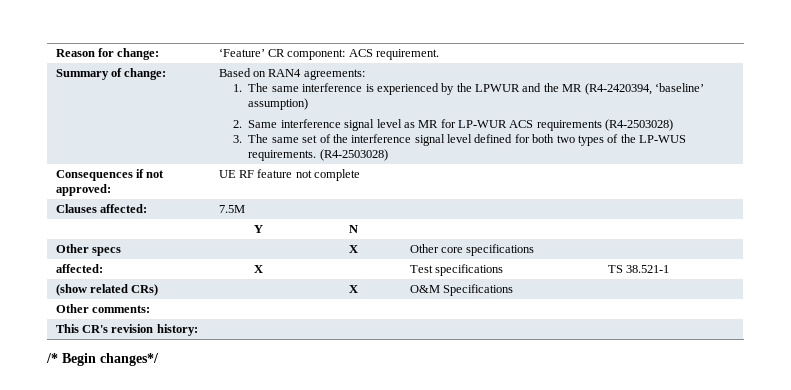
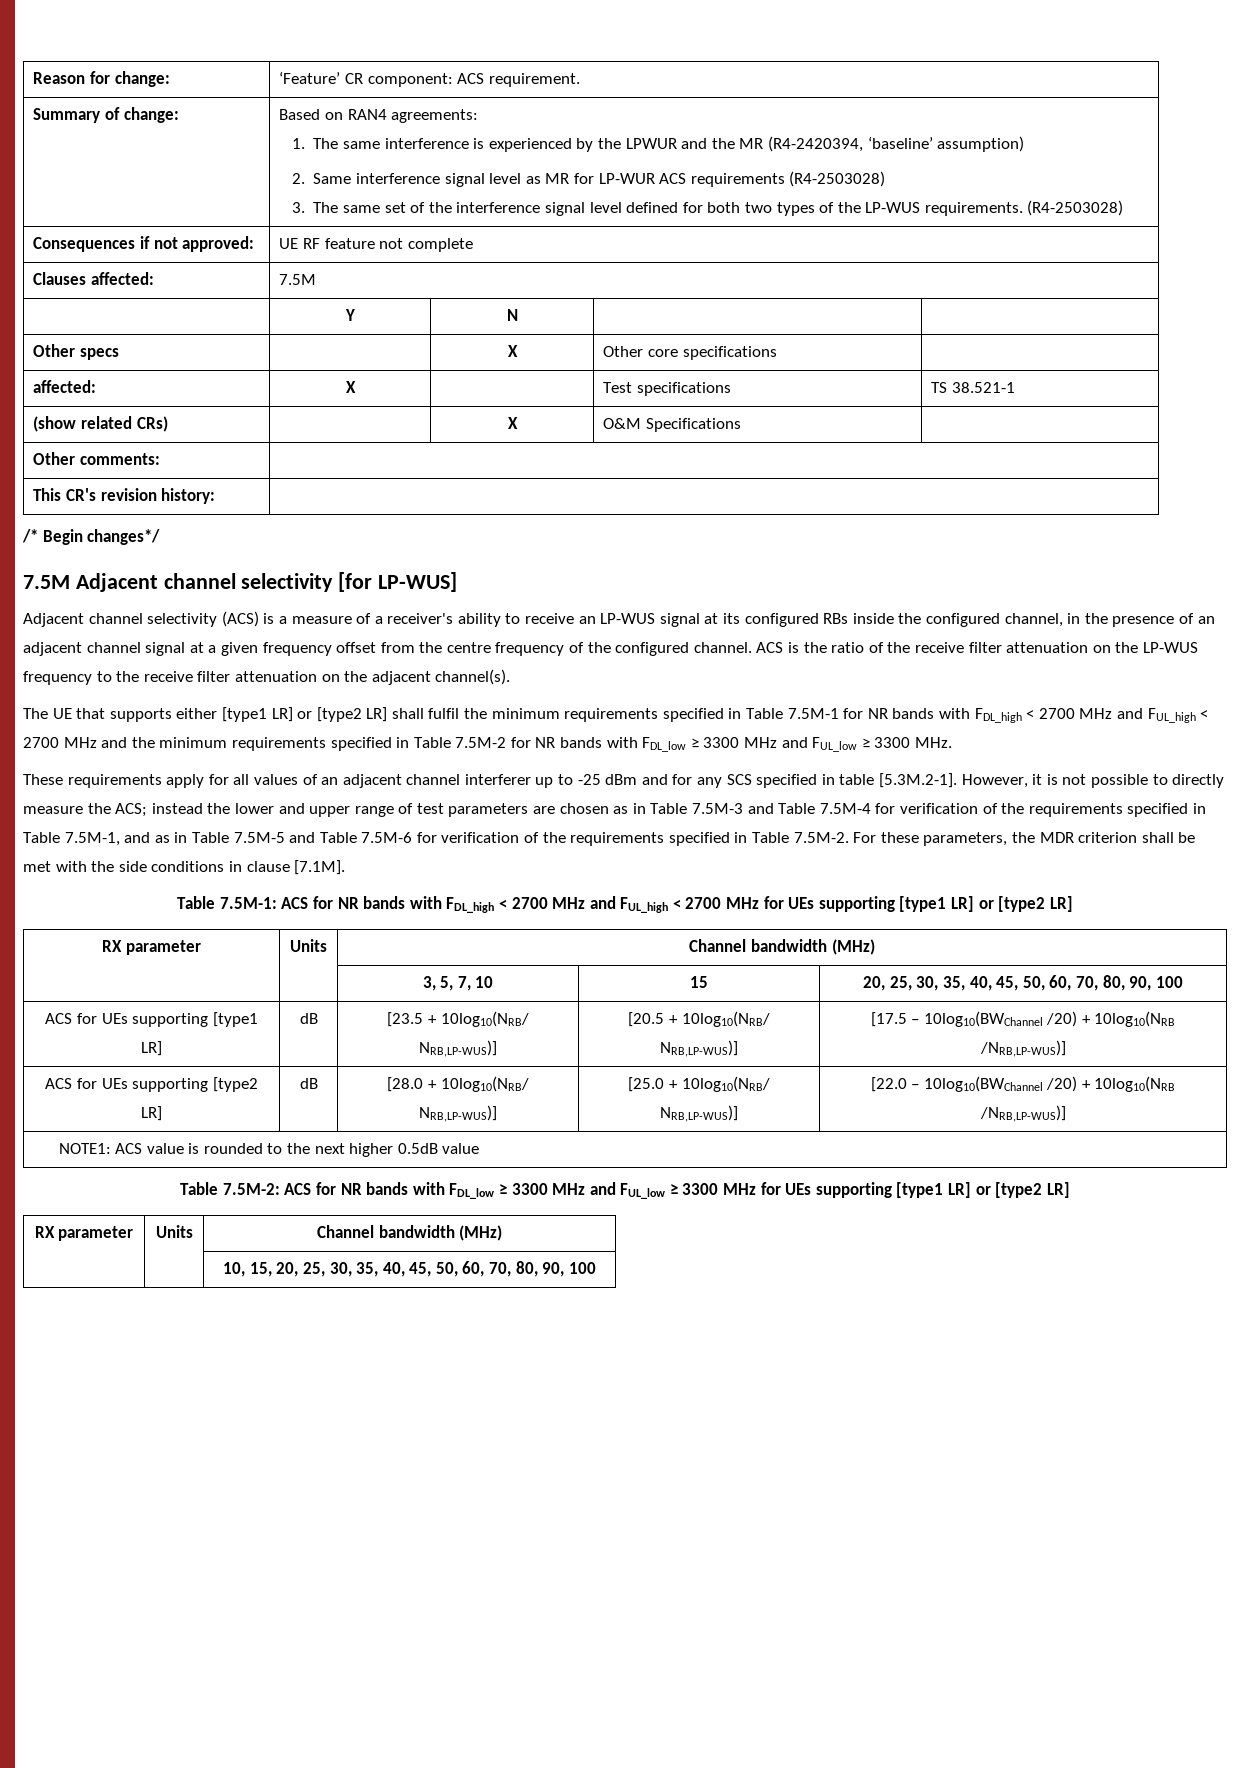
(159, 359) none -> [23,572,458,592] [23,611,1215,627] [23,642,1198,656] [23,669,511,685] [23,707,1209,723] [23,737,952,752] [23,773,1225,788] [23,803,1206,817] [23,832,1196,846] [23,860,346,875] [177,896,1073,913] [102,940,201,955] [290,939,327,952] [689,939,875,955] [422,976,494,991] [690,976,708,988] [863,975,1183,991] [45,1012,258,1027] [141,1041,162,1056] [299,1013,318,1024] [387,1011,529,1027] [419,1040,497,1057] [628,1011,770,1027] [660,1040,738,1057] [870,1011,1176,1027] [979,1040,1066,1057] [45,1077,258,1092] [141,1106,162,1121] [299,1078,318,1089] [387,1076,529,1092] [419,1105,497,1122] [628,1076,770,1092] [660,1105,738,1122] [870,1076,1176,1092] [979,1105,1066,1122] [58,1143,480,1157] [180,1182,1070,1199] [34,1226,134,1241] [155,1225,193,1238] [316,1225,503,1241] [223,1261,596,1277] // 7.5M Adjacent channel selectivity [for LP-WUS] // Adjacent channel selectivity (ACS) is a measure of a receiver's ability to receive an LP-WUS signal at its configured RBs inside the configured channel, in the presence of an adjacent channel signal at a given frequency offset from the centre frequency of the configured channel. ACS is the ratio of the receive filter attenuation on the LP-WUS frequency to the receive filter attenuation on the adjacent channel(s). // The UE that supports either [type1 LR] or [type2 LR] shall fulfil the minimum requirements specified in Table 7.5M-1 for NR bands with FDL_high < 2700 MHz and FUL_high < 2700 MHz and the minimum requirements specified in Table 7.5M-2 for NR bands with FDL_low ≥ 3300 MHz and FUL_low ≥ 3300 MHz. // These requirements apply for all values of an adjacent channel interferer up to -25 dBm and for any SCS specified in table [5.3M.2-1]. However, it is not possible to directly measure the ACS; instead the lower and upper range of test parameters are chosen as in Table 7.5M-3 and Table 7.5M-4 for verification of the requirements specified in Table 7.5M-1, and as in Table 7.5M-5 and Table 7.5M-6 for verification of the requirements specified in Table 7.5M-2. For these parameters, the MDR criterion shall be met with the side conditions in clause [7.1M]. // Table 7.5M-1: ACS for NR bands with FDL_high < 2700 MHz and FUL_high < 2700 MHz for UEs supporting [type1 LR] or [type2 LR] // RX parameter | Units | Channel bandwidth (MHz) // | | 3, 5, 7, 10 | 15 | 20, 25, 30, 35, 40, 45, 50, 60, 70, 80, 90, 100 // ACS for UEs supporting [type1 LR] | dB | [23.5 + 10log10(NRB/ NRB,LP-WUS)] | [20.5 + 10log10(NRB/ NRB,LP-WUS)] | [17.5 – 10log10(BWChannel /20) + 10log10(NRB /NRB,LP-WUS)] // ACS for UEs supporting [type2 LR] | dB | [28.0 + 10log10(NRB/ NRB,LP-WUS)] | [25.0 + 10log10(NRB/ NRB,LP-WUS)] | [22.0 – 10log10(BWChannel /20) + 10log10(NRB /NRB,LP-WUS)] // NOTE1: ACS value is rounded to the next higher 0.5dB value // Table 7.5M-2: ACS for NR bands with FDL_low ≥ 3300 MHz and FUL_low ≥ 3300 MHz for UEs supporting [type1 LR] or [type2 LR] // RX parameter | Units | Channel bandwidth (MHz) // | | 10, 15, 20, 25, 30, 35, 40, 45, 50, 60, 70, 80, 90, 100

